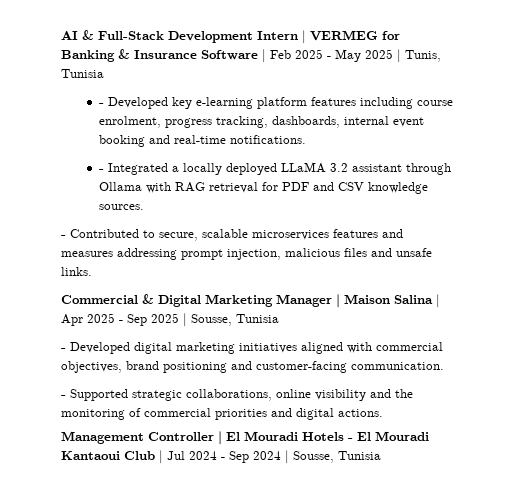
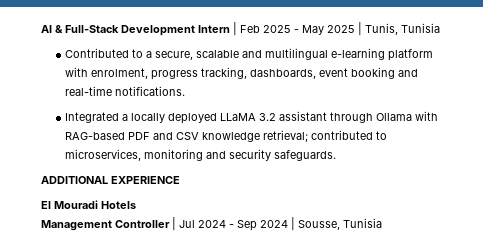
[310,30,400,41] [61,49,266,63] VERMEG for Banking & Insurance Software | -> (237, 29) none
[98,97,453,109] - Developed key e-learning platform features including course -> [65,48,434,61] [65,67,89,77] Contributed to a secure, scalable and multilingual e-learning platform with
[343,116,389,125] internal -> (317, 74) none
[98,169,104,172] - -> (186, 91) none
[174,182,278,193] RAG retrieval for -> [65,132,126,140] RAG-based
[98,204,144,210] [61,229,403,241] [61,248,432,260] [61,267,92,276] [61,294,440,308] [61,313,279,327] [61,342,443,354] [61,361,444,373] [61,389,413,401] [61,408,383,420] [61,431,429,445] [61,451,155,460] sources. // - Contributed to secure, scalable microservices features and measures addressing prompt injection, malicious files and unsafe links. // Commercial & Digital Marketing Manager | Maison Salina | Apr 2025 - Sep 2025 | Sousse, Tunisia // - Developed digital marketing initiatives aligned with commercial objectives, brand positioning and customer-facing communication. // - Supported strategic collaborations, online visibility and the monitoring of commercial priorities and digital actions. // Management Controller | El Mouradi Hotels - El Mouradi Kantaoui Club -> [263,130,388,142] [65,149,337,161] [41,176,180,184] [41,200,136,209] [41,220,170,231] retrieval; contributed to microservices, monitoring and security safeguards. // ADDITIONAL EXPERIENCE // El Mouradi Hotels // Management Controller

